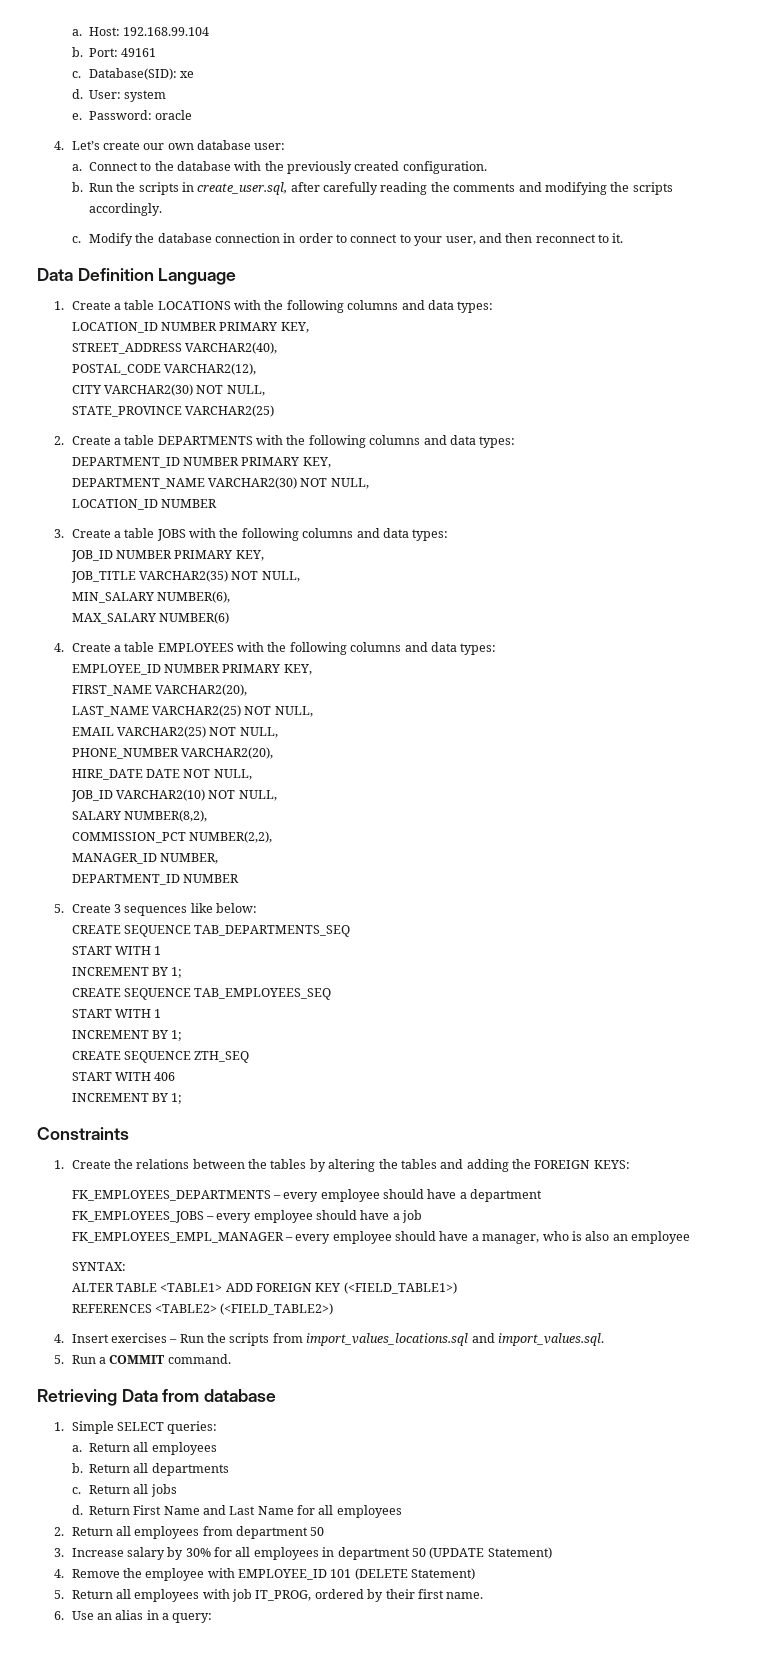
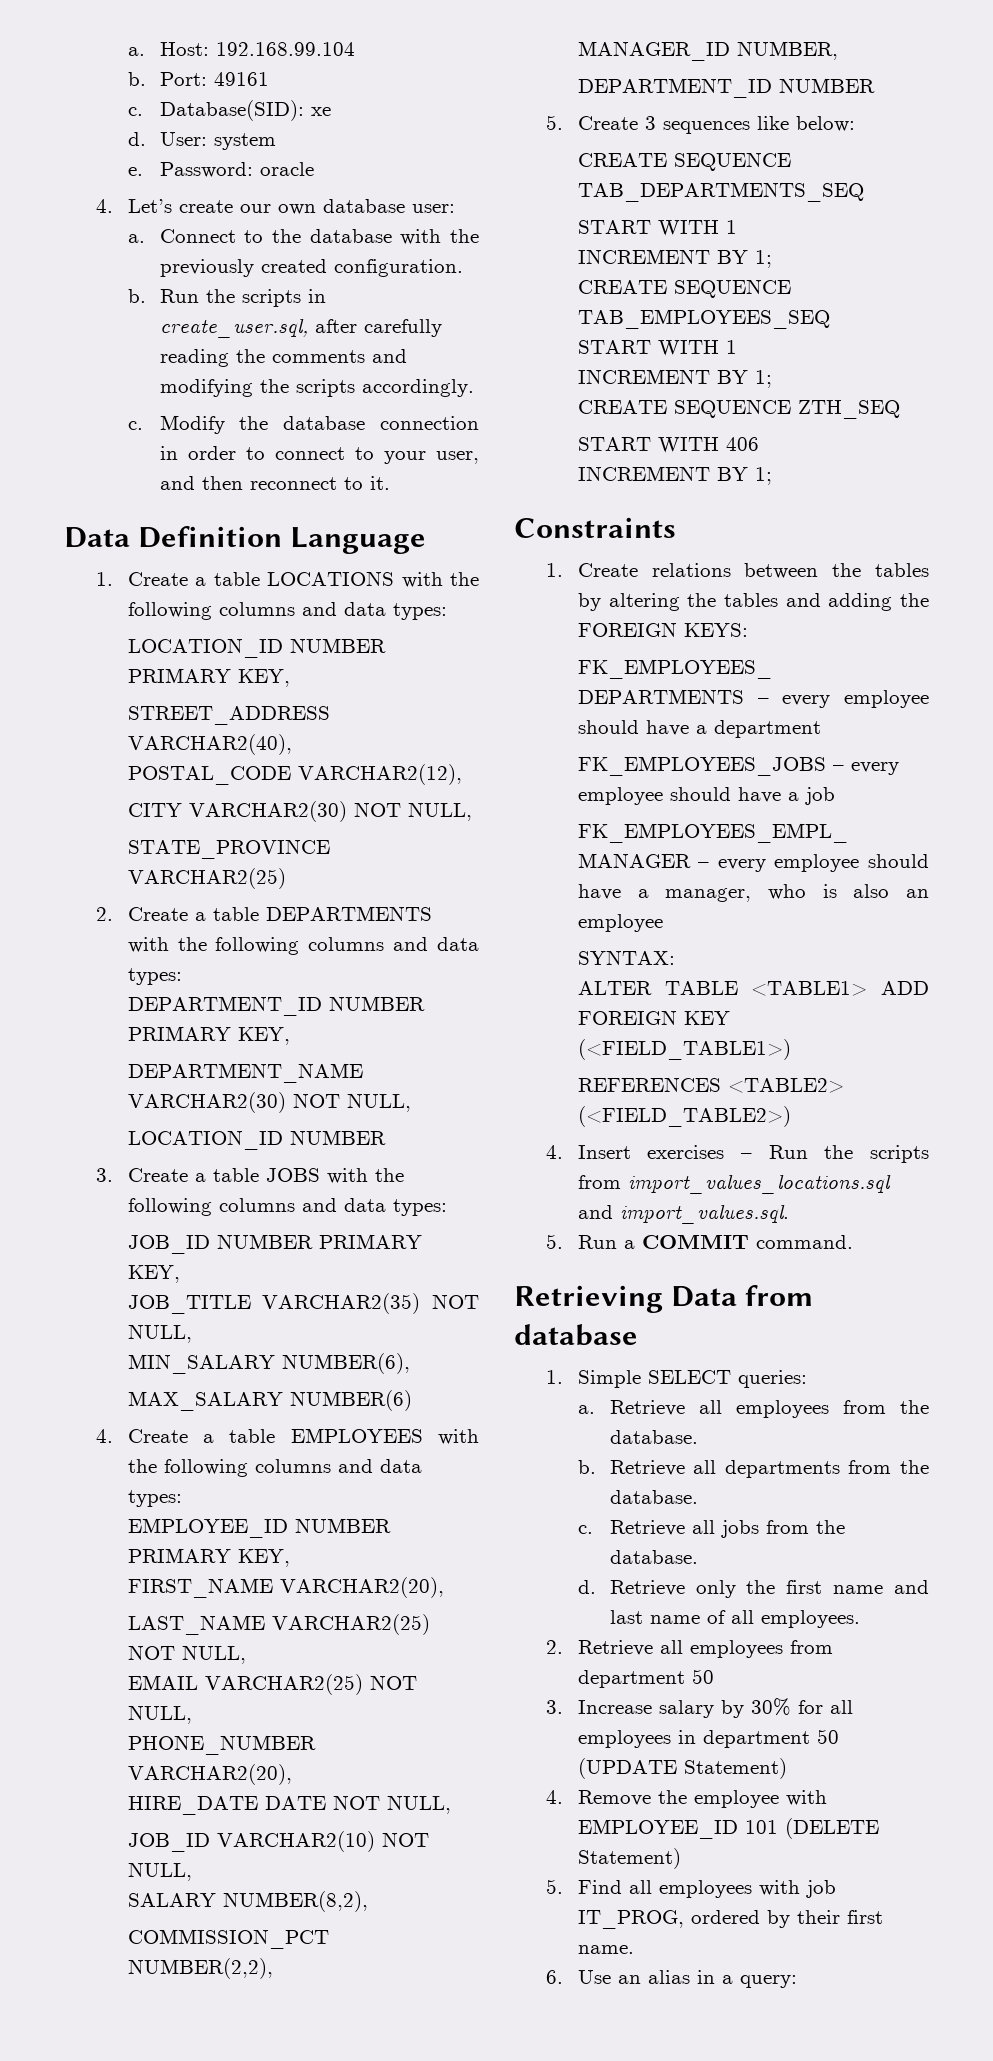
[113,1159,133,1169] the -> (638, 570) none
[88,1442,217,1455] [71,1463,130,1473] Return all employees // b. Return -> [609,1400,930,1418] [609,1430,698,1444] [577,1460,685,1476] Retrieve all employees from the database. // b. Retrieve
[71,1485,130,1494] // c. Return -> [848,1460,930,1474] [609,1490,698,1504] [577,1520,685,1536] from the database. // c. Retrieve
[71,1505,402,1518] [54,1527,113,1536] // d. Return First Name and Last Name for all employees // 2. Return -> [765,1520,845,1534] [609,1550,698,1564] [577,1580,930,1598] [609,1610,860,1628] [545,1640,653,1656] from the database. // d. Retrieve only the first name and last name of all employees. // 2. Retrieve
[71,1590,113,1599] Return -> [577,1880,622,1894] Find

